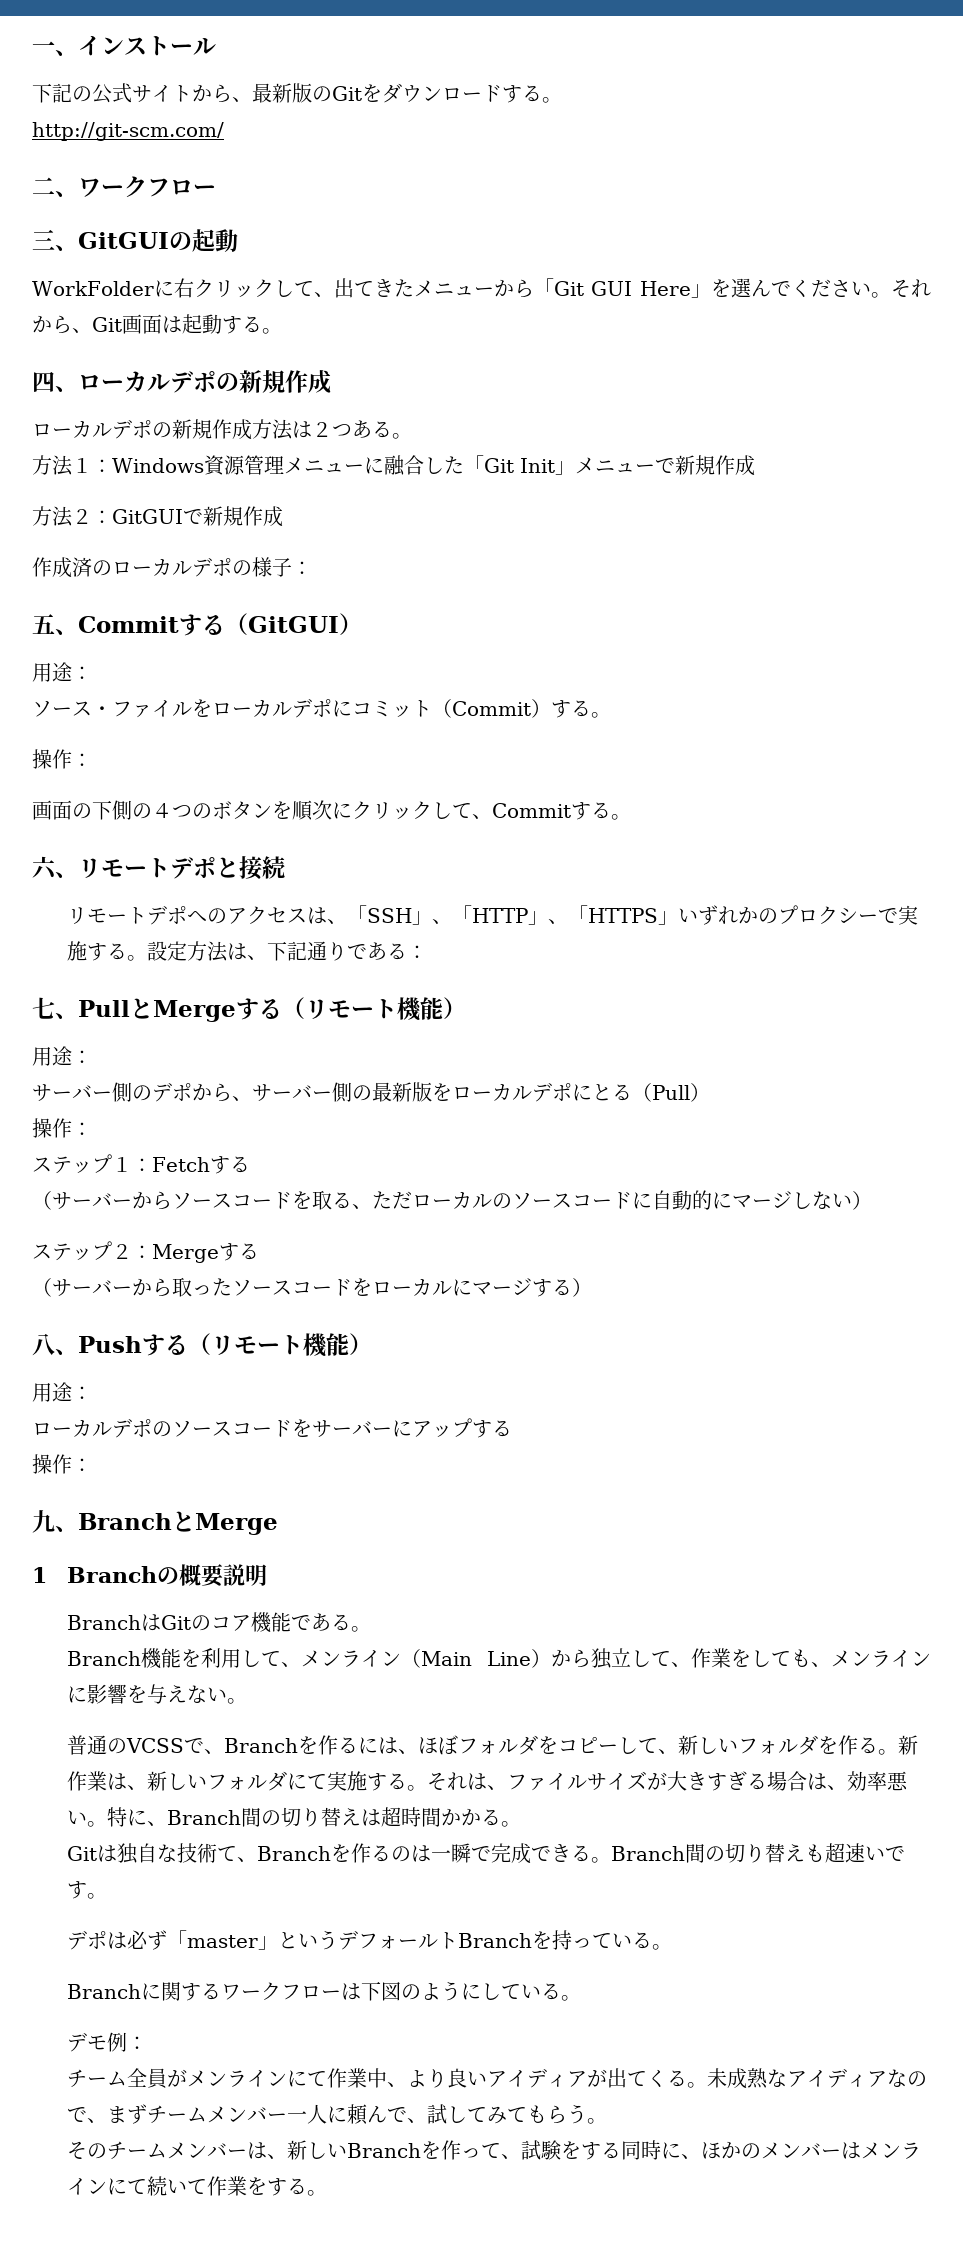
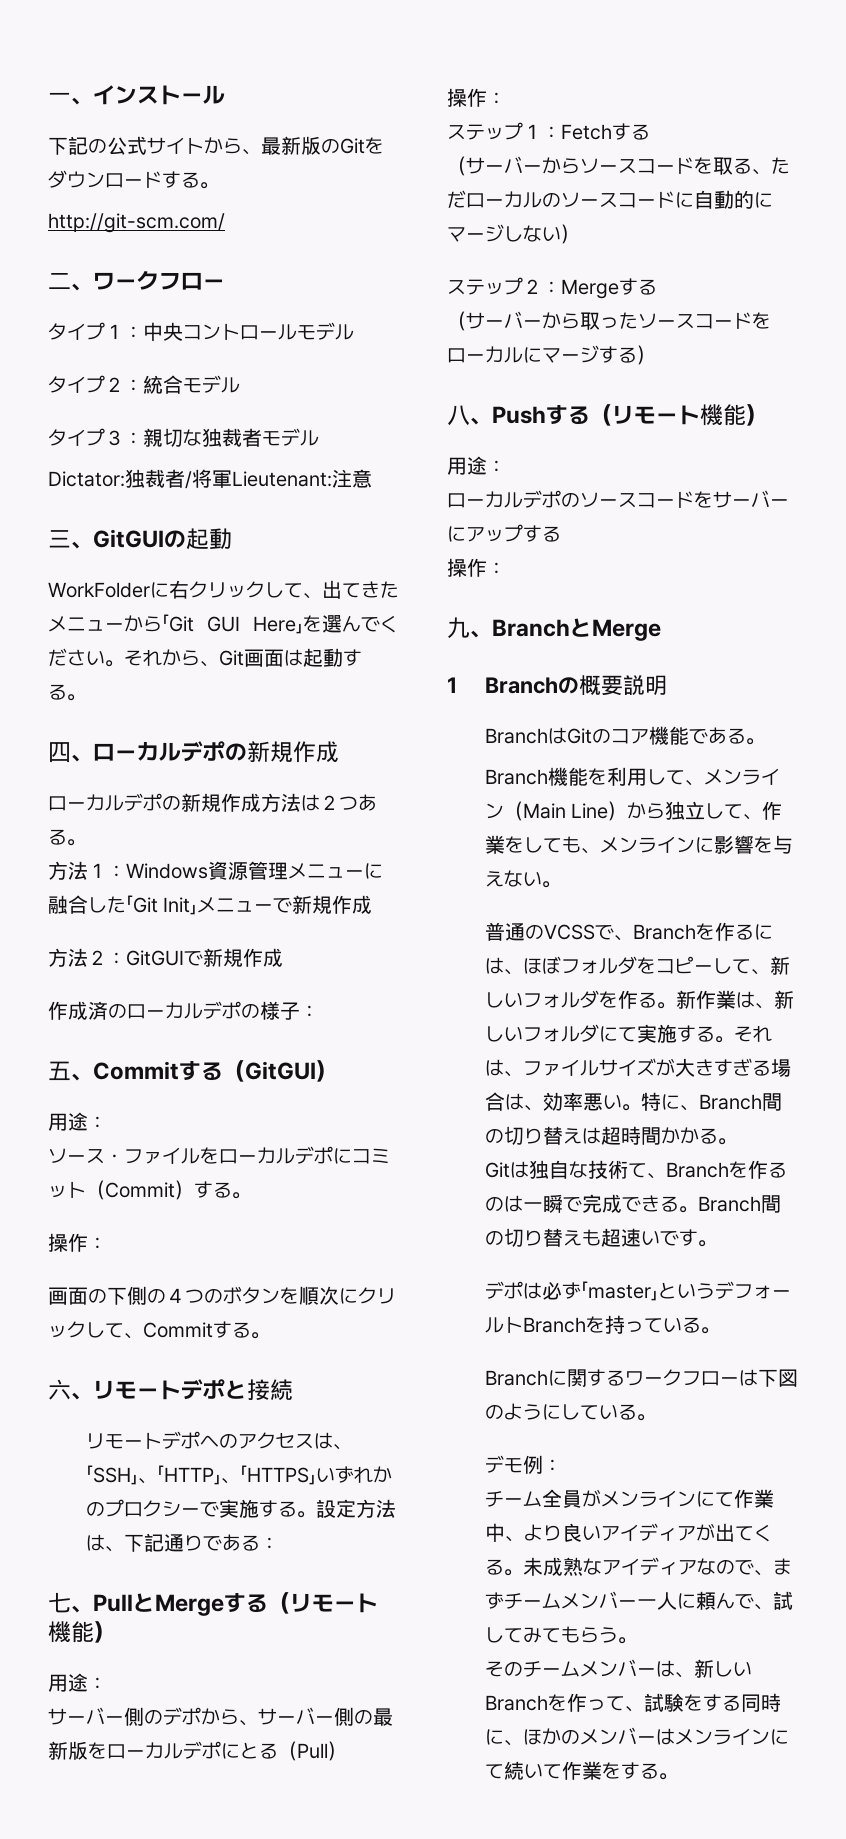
(216, 189) none -> [48,322,354,341] [48,375,240,394] [48,428,319,447] [48,469,372,489] // タイプ１：中央コントロールモデル // タイプ２：統合モデル // タイプ３：親切な独裁者モデル // Dictator:独裁者/将軍Lieutenant:注意

